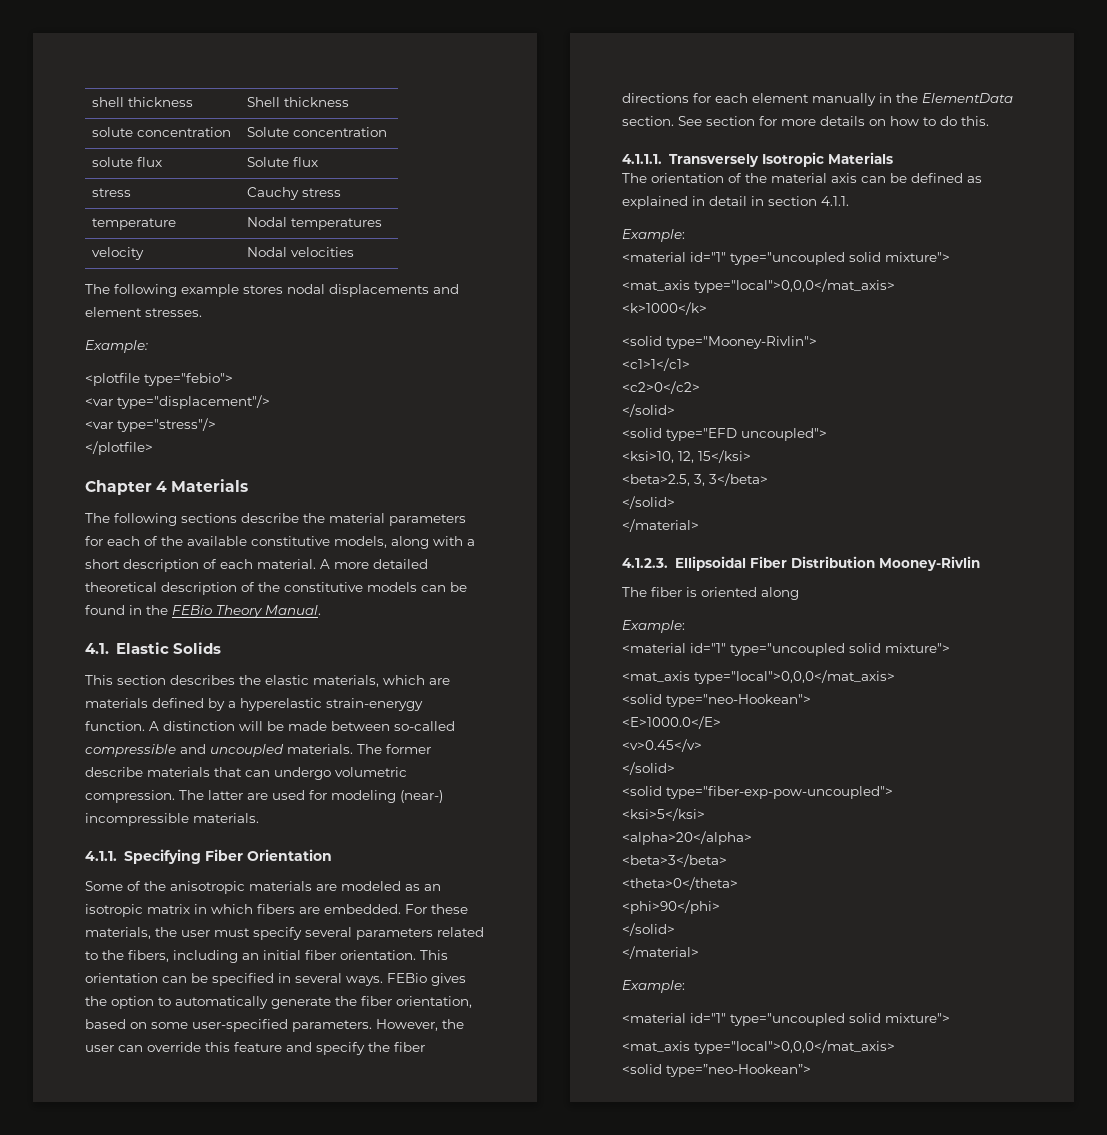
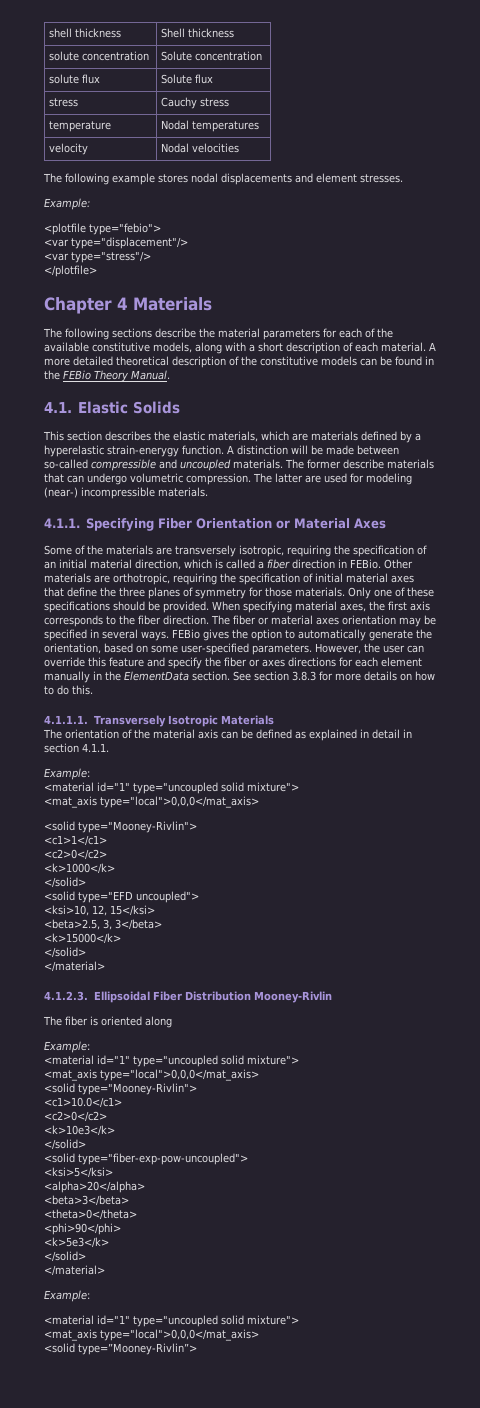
(332, 855) none -> [275,518,386,529] or Material Axes
[170,881,441,894] [85,904,468,917] [85,927,484,940] [85,950,448,963] [85,973,187,983] anisotropic materials are modeled as an isotropic matrix in which fibers are embedded. For these materials, the user must specify several parameters related to the fibers, including an initial fiber orientation. This orientation can -> [106,545,427,557] [44,559,413,570] [44,573,414,585] [44,587,434,599] [44,601,430,613] [44,615,421,627] materials are transversely isotropic, requiring the specification of an initial material direction, which is called a fiber direction in FEBio. Other materials are orthotropic, requiring the specification of initial material axes that define the three planes of symmetry for those materials. Only one of these specifications should be provided. When specifying material axes, the first axis corresponds to the fiber direction. The fiber or material axes orientation may
[361,996,392,1006] fiber -> (432, 634) none
(425, 1047) none -> [249,659,285,667] or axes
(755, 121) none -> [292,671,316,681] 3.8.3
[622,302,707,315] // <k>1000</k> -> (259, 802) none
(700, 387) none -> [44,863,115,874] // <k>1000</k>
(768, 479) none -> [44,933,121,944] // <k>15000</k>
[666,694,811,707] [622,716,721,729] [622,739,702,752] type="neo-Hookean"> // <E>1000.0</E> // <v>0.45</v> -> [78,1083,197,1095] [44,1097,122,1108] [44,1111,107,1122] [44,1125,115,1136] type="Mooney-Rivlin"> // <c1>10.0</c1> // <c2>0</c2> // <k>10e3</k>
(720, 907) none -> [44,1237,109,1248] // <k>5e3</k>
[666,1064,811,1077] type=”neo-Hookean”> -> [78,1343,197,1355] type=”Mooney-Rivlin”>

